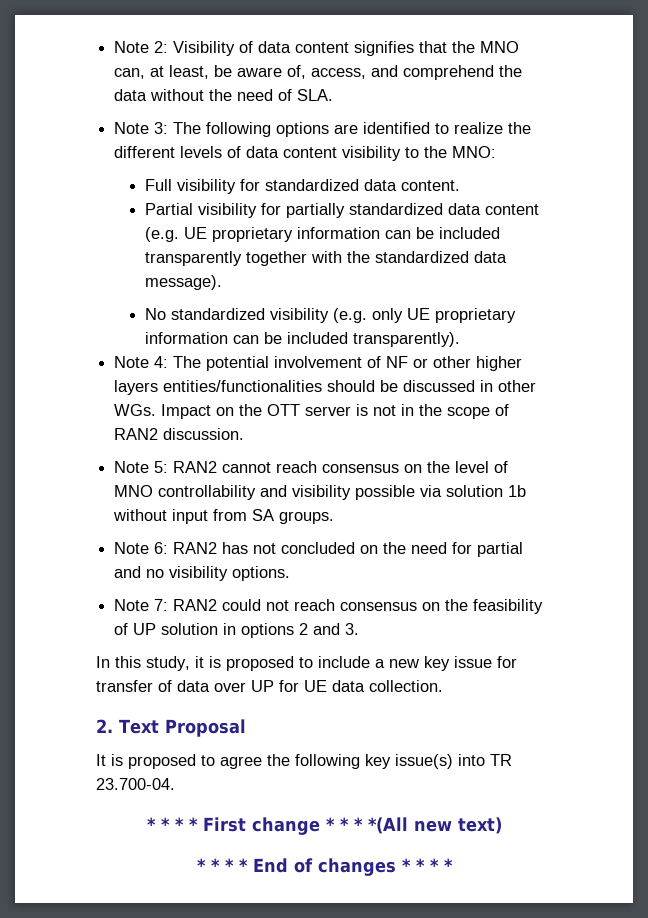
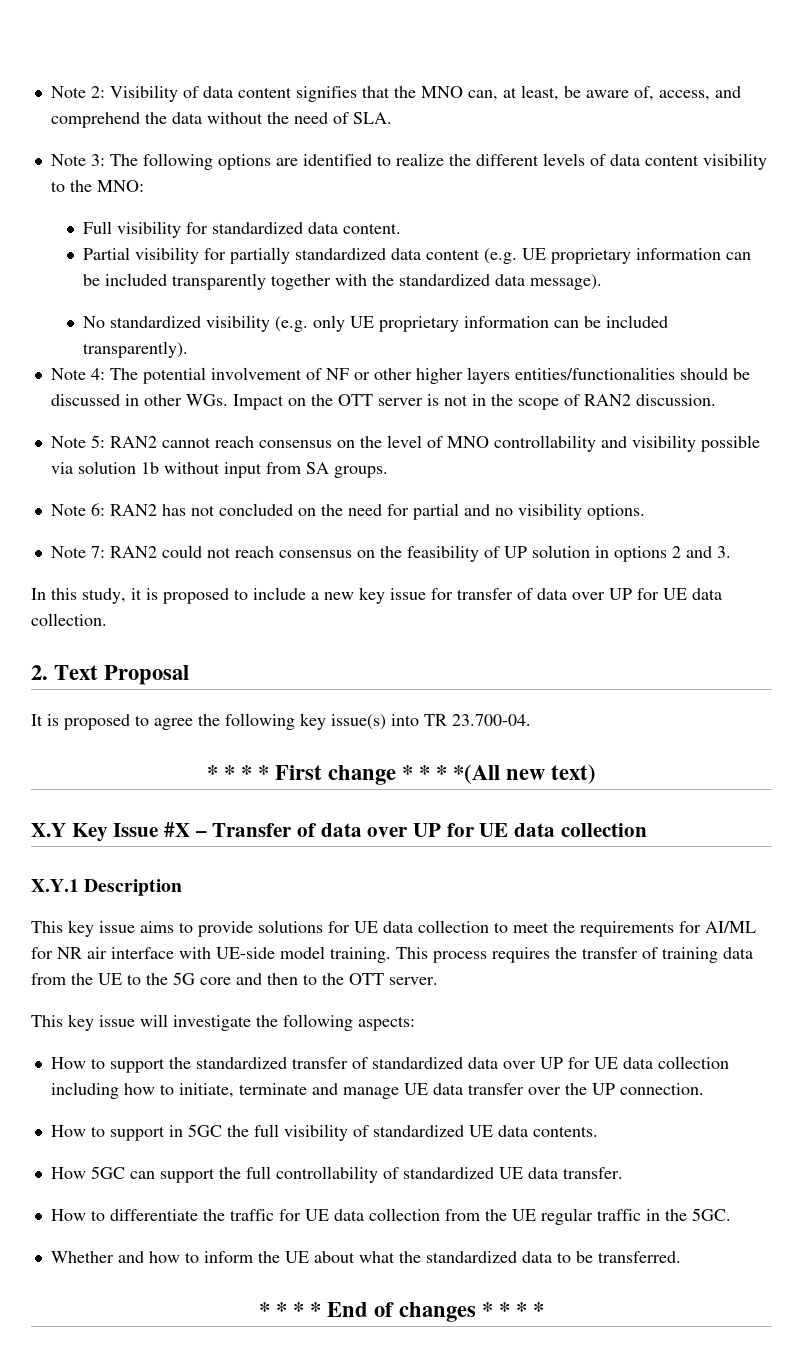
(502, 825) none -> [31,822,647,842] [31,879,183,896] [31,920,756,937] [31,946,753,963] [31,972,438,985] [31,1014,415,1031] [50,1056,729,1073] [50,1082,704,1099] [50,1124,598,1141] [50,1166,623,1183] [50,1208,731,1225] [50,1251,681,1263] // X.Y Key Issue #X – Transfer of data over UP for UE data collection // X.Y.1 Description // This key issue aims to provide solutions for UE data collection to meet the requirements for AI/ML for NR air interface with UE-side model training. This process requires the transfer of training data from the UE to the 5G core and then to the OTT server. // This key issue will investigate the following aspects: // How to support the standardized transfer of standardized data over UP for UE data collection including how to initiate, terminate and manage UE data transfer over the UP connection. // How to support in 5GC the full visibility of standardized UE data contents. // How 5GC can support the full controllability of standardized UE data transfer. // How to differentiate the traffic for UE data collection from the UE regular traffic in the 5GC. // Whether and how to inform the UE about what the standardized data to be transferred.

